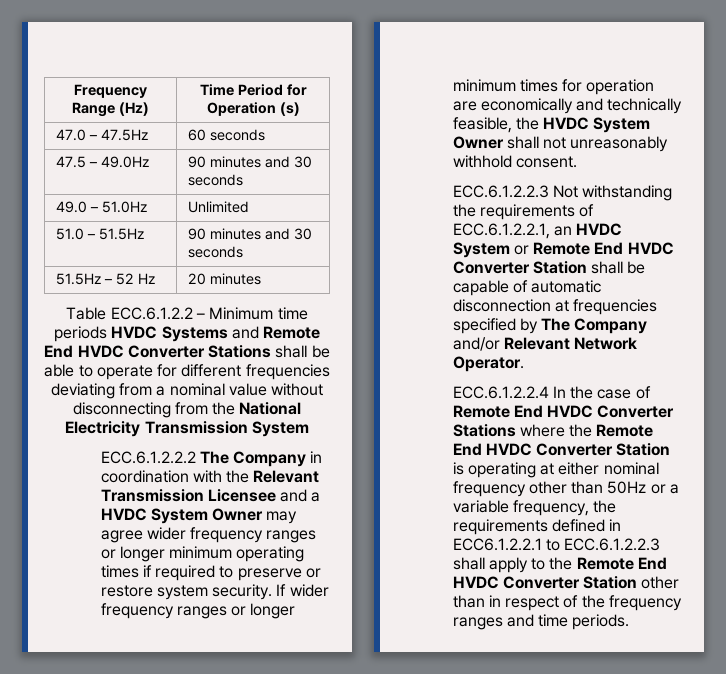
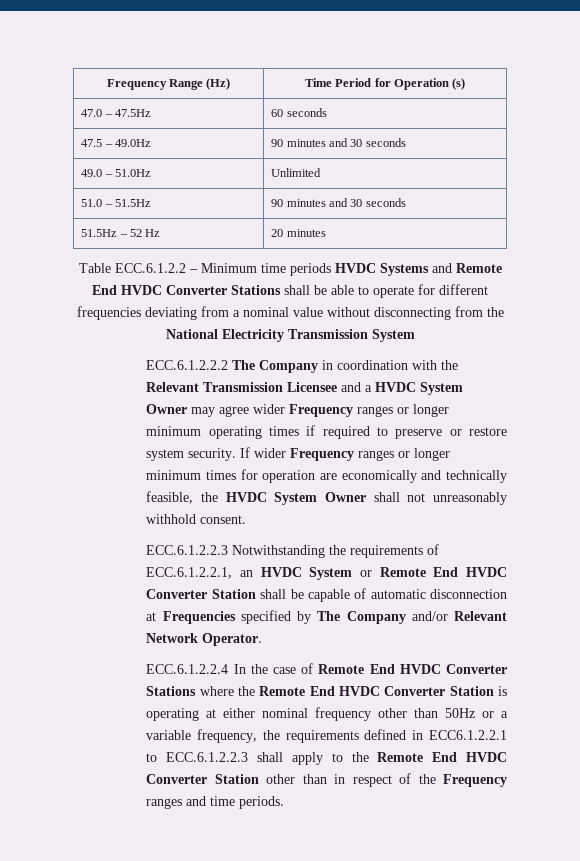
[190,527,264,543] frequency -> [289,404,354,417] Frequency
[100,603,174,619] frequency -> [290,448,355,461] Frequency
[552,185,673,201] Not withstanding -> [232,545,326,558] Notwithstanding
[573,299,658,315] frequencies -> [162,611,236,624] Frequencies
[609,595,683,611] frequency -> [443,774,508,787] Frequency

